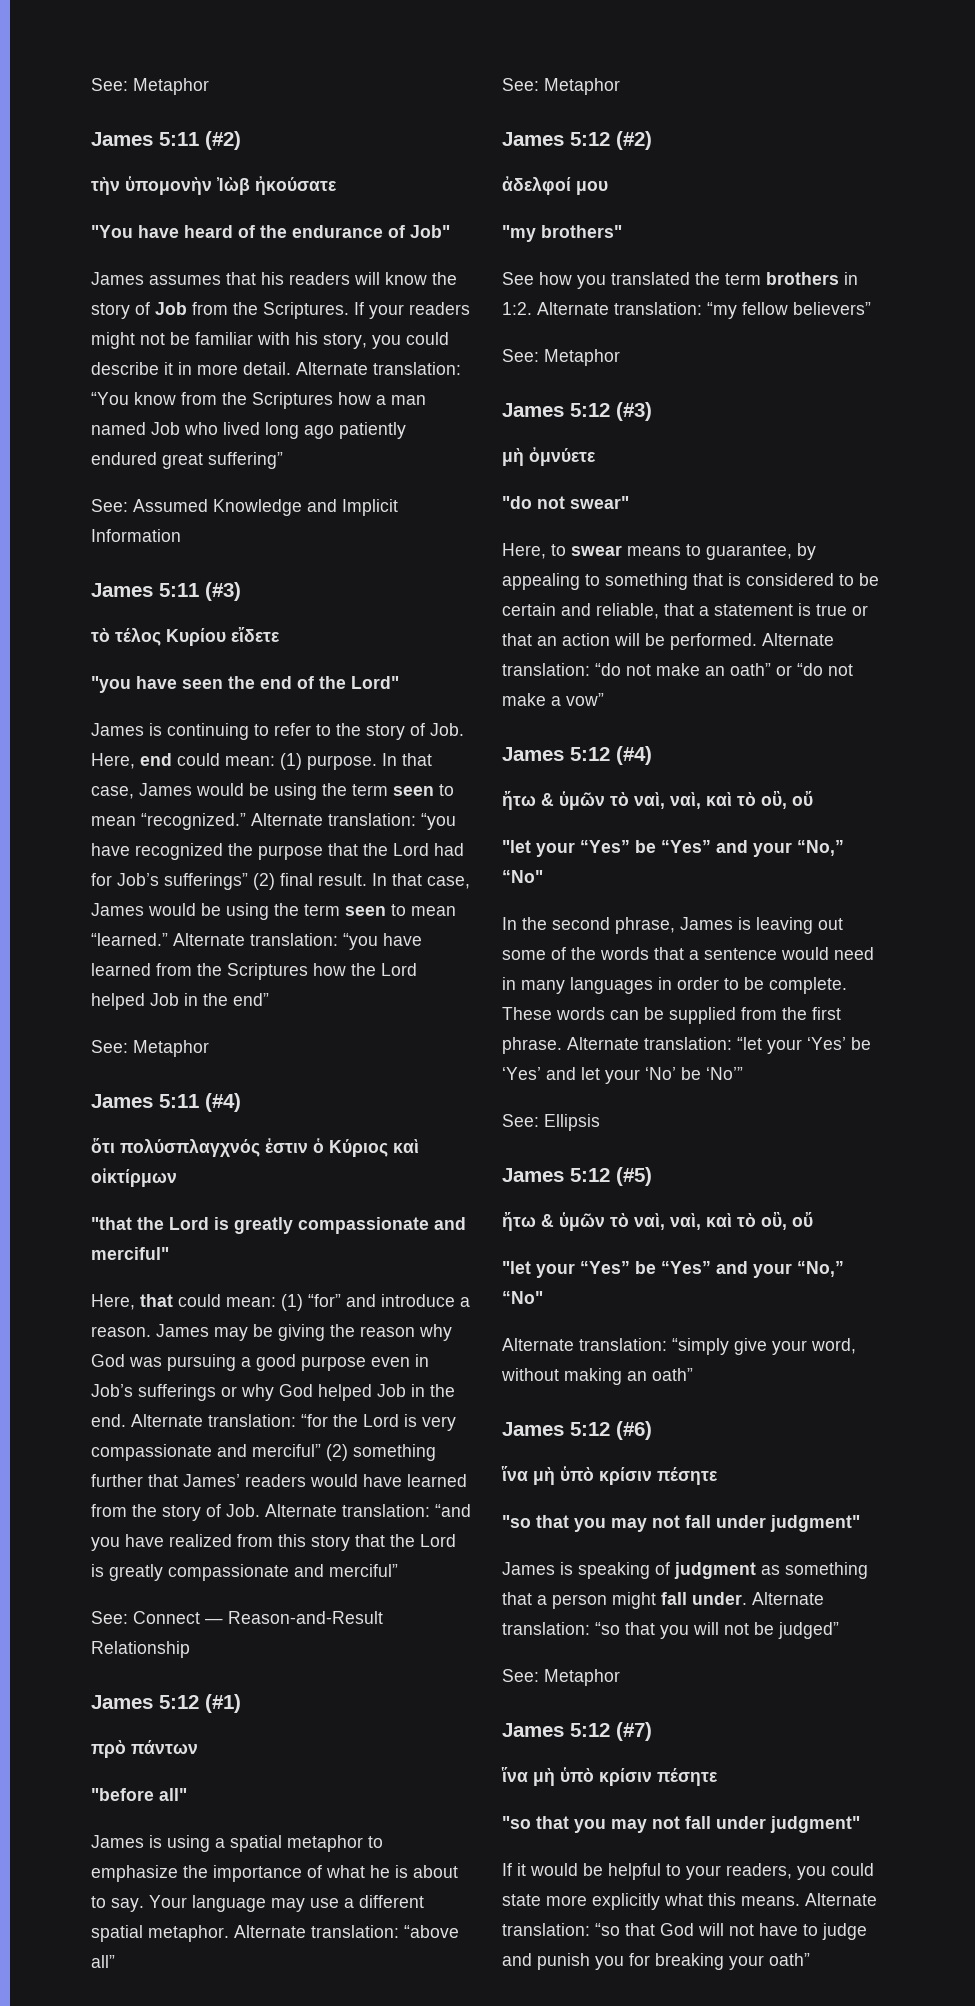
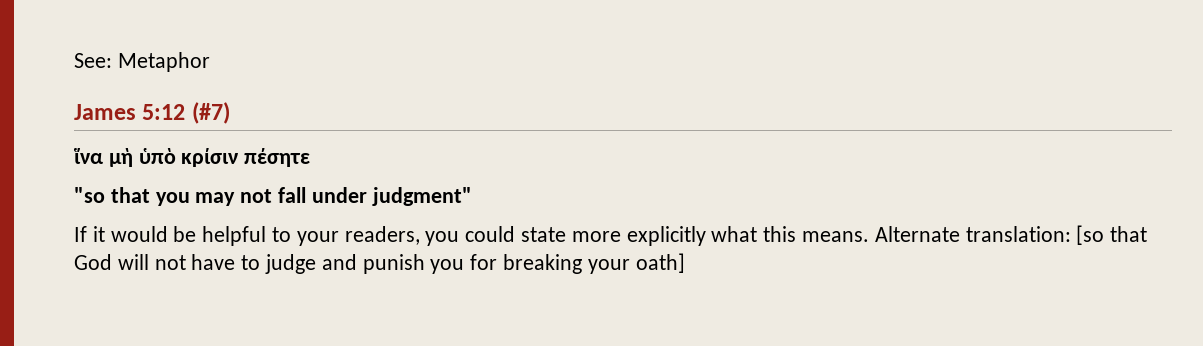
[91,78,209,95] [91,131,241,150] [91,176,337,195] [91,225,450,238] [91,272,457,285] [91,302,470,319] [91,332,449,349] [91,362,461,375] [91,392,426,409] [91,422,406,439] [91,452,283,469] [91,499,398,516] [91,529,181,542] [91,582,241,601] [91,627,280,646] [91,676,399,693] [91,723,464,740] [91,753,432,770] [91,783,454,800] [91,813,456,830] [91,843,464,860] [91,873,470,890] [91,903,456,920] [91,933,422,950] [91,963,417,980] [91,993,269,1010] [91,1040,209,1057] [91,1093,241,1112] [91,1138,419,1157] [91,1168,177,1187] [91,1217,466,1234] [91,1247,169,1260] [91,1294,470,1311] [91,1324,452,1341] [91,1354,429,1371] [91,1384,455,1401] [91,1414,456,1431] [91,1444,436,1461] [91,1474,467,1487] [91,1504,471,1521] [91,1534,456,1551] [91,1564,398,1581] [91,1611,383,1624] [91,1641,190,1658] [91,1694,241,1713] [91,1740,198,1758] [91,1788,187,1801] [91,1835,383,1852] [91,1865,458,1882] [91,1895,424,1912] [91,1925,459,1942] [91,1955,115,1968] [502,78,620,95] [502,131,652,150] [502,176,608,195] [502,225,622,242] [502,272,858,289] [502,302,871,319] [502,349,620,366] [502,402,652,421] [502,447,596,466] [502,496,629,509] [502,543,816,560] [502,573,879,590] [502,603,868,619] [502,633,834,650] [502,663,853,676] [502,693,604,706] [502,746,652,765] [502,791,813,810] [502,840,844,857] [502,870,543,883] [502,917,843,934] [502,947,874,960] [502,977,847,994] [502,1007,841,1024] [502,1037,871,1054] [502,1067,743,1084] [502,1114,600,1131] [502,1167,652,1186] [502,1212,813,1231] [502,1261,844,1278] [502,1291,543,1304] [502,1338,856,1355] [501,1368,693,1385] [502,1421,652,1440] [501,1466,718,1485] [502,1515,860,1532] [502,1562,868,1579] [502,1592,824,1609] [502,1622,839,1639] [502,1669,620,1686] See: Metaphor // James 5:11 (#2) // τὴν ὑπομονὴν Ἰὼβ ἠκούσατε // "You have heard of the endurance of Job" // James assumes that his readers will know the story of Job from the Scriptures. If your readers might not be familiar with his story, you could describe it in more detail. Alternate translation: “You know from the Scriptures how a man named Job who lived long ago patiently endured great suffering” // See: Assumed Knowledge and Implicit Information // James 5:11 (#3) // τὸ τέλος Κυρίου εἴδετε // "you have seen the end of the Lord" // James is continuing to refer to the story of Job. Here, end could mean: (1) purpose. In that case, James would be using the term seen to mean “recognized.” Alternate translation: “you have recognized the purpose that the Lord had for Job’s sufferings” (2) final result. In that case, James would be using the term seen to mean “learned.” Alternate translation: “you have learned from the Scriptures how the Lord helped Job in the end” // See: Metaphor // James 5:11 (#4) // ὅτι πολύσπλαγχνός ἐστιν ὁ Κύριος καὶ οἰκτίρμων // "that the Lord is greatly compassionate and merciful" // Here, that could mean: (1) “for” and introduce a reason. James may be giving the reason why God was pursuing a good purpose even in Job’s sufferings or why God helped Job in the end. Alternate translation: “for the Lord is very compassionate and merciful” (2) something further that James’ readers would have learned from the story of Job. Alternate translation: “and you have realized from this story that the Lord is greatly compassionate and merciful” // See: Connect — Reason-and-Result Relationship // James 5:12 (#1) // πρὸ πάντων // "before all" // James is using a spatial metaphor to emphasize the importance of what he is about to say. Your language may use a different spatial metaphor. Alternate translation: “above all” // See: Metaphor // James 5:12 (#2) // ἀδελφοί μου // "my brothers" // See how you translated the term brothers in 1:2. Alternate translation: “my fellow believers” // See: Metaphor // James 5:12 (#3) // μὴ ὀμνύετε // "do not swear" // Here, to swear means to guarantee, by appealing to something that is considered to be certain and reliable, that a statement is true or that an action will be performed. Alternate translation: “do not make an oath” or “do not make a vow” // James 5:12 (#4) // ἤτω & ὑμῶν τὸ ναὶ, ναὶ, καὶ τὸ οὒ, οὔ // "let your “Yes” be “Yes” and your “No,” “No" // In the second phrase, James is leaving out some of the words that a sentence would need in many languages in order to be complete. These words can be supplied from the first phrase. Alternate translation: “let your ‘Yes’ be ‘Yes’ and let your ‘No’ be ‘No’” // See: Ellipsis // James 5:12 (#5) // ἤτω & ὑμῶν τὸ ναὶ, ναὶ, καὶ τὸ οὒ, οὔ // "let your “Yes” be “Yes” and your “No,” “No" // Alternate translation: “simply give your word, without making an oath” // James 5:12 (#6) // ἵνα μὴ ὑπὸ κρίσιν πέσητε // "so that you may not fall under judgment" // James is speaking of judgment as something that a person might fall under. Alternate translation: “so that you will not be judged” // See: Metaphor -> [74,52,210,72] See: Metaphor
[595,1923,620,1936] “so -> [1076,225,1105,245] [so
[769,1953,810,1966] oath” -> [635,253,685,273] oath]

